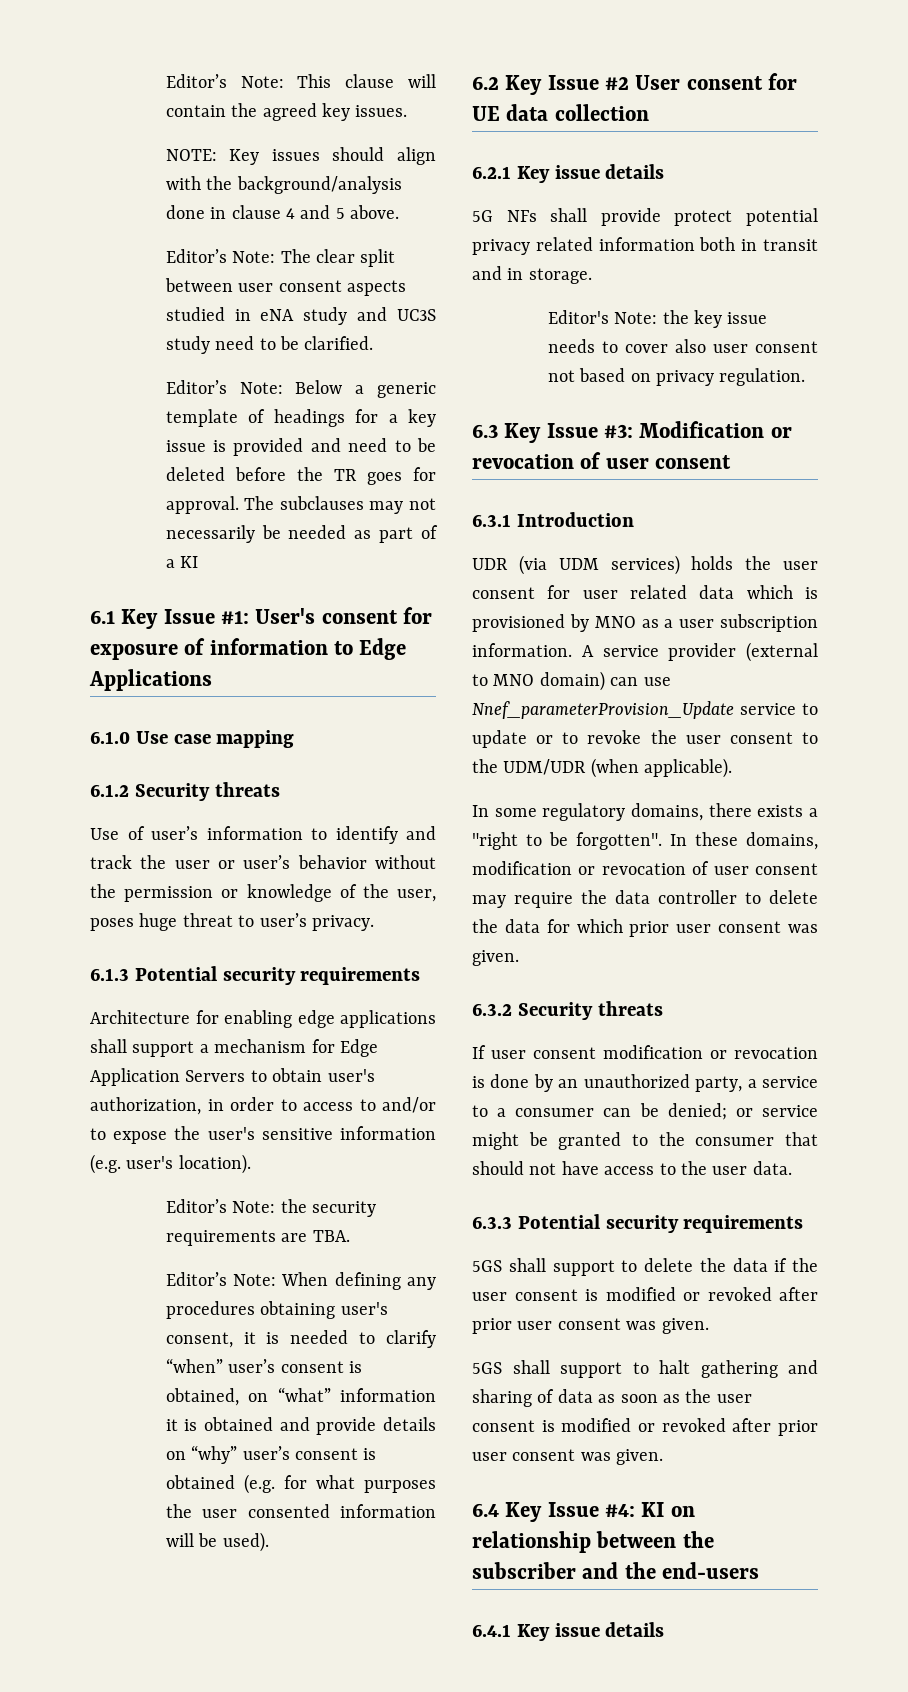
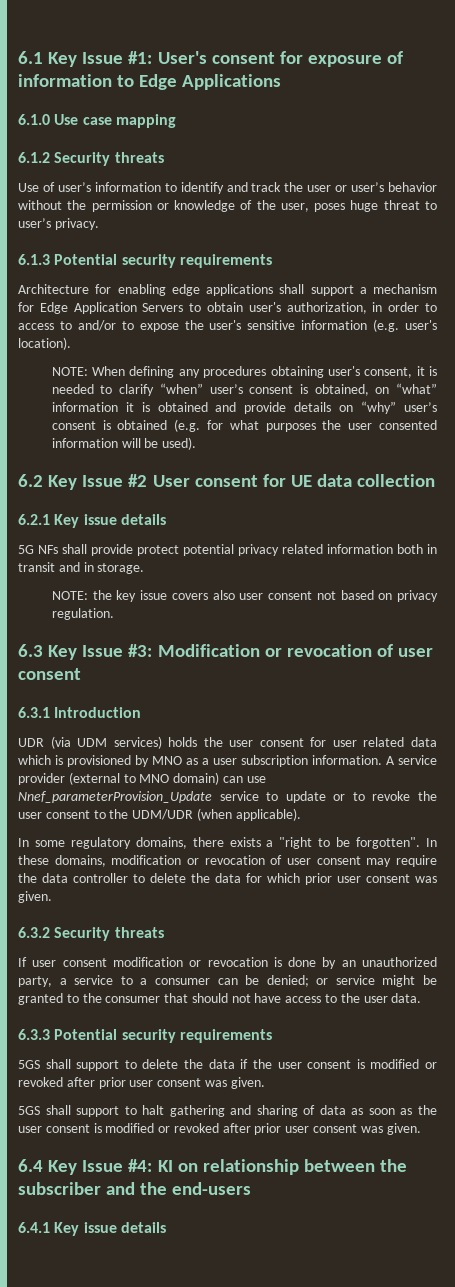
[165,74,437,88] [165,103,408,121] [165,147,437,165] [165,176,402,194] [165,205,400,219] [165,249,396,267] [164,278,406,296] [165,307,436,325] [165,336,374,354] [165,380,437,398] [165,409,437,427] [165,438,436,456] [165,467,436,485] [165,496,436,514] [165,525,438,543] [165,556,199,568] Editor’s Note: This clause will contain the agreed key issues. // NOTE: Key issues should align with the background/analysis done in clause 4 and 5 above. // Editor’s Note: The clear split between user consent aspects studied in eNA study and UC3S study need to be clarified. // Editor’s Note: Below a generic template of headings for a key issue is provided and need to be deleted before the TR goes for approval. The subclauses may not necessarily be needed as part of a KI // -> (18, 57) none
[165,1199,376,1217] [165,1230,350,1246] [165,1272,277,1286] Editor’s Note: the security requirements are TBA. // Editor’s Note: -> [51,367,88,376] NOTE:
[547,310,658,324] Editor's Note: -> [51,591,88,600] NOTE:
[547,339,668,353] needs to cover -> [171,593,208,600] covers

